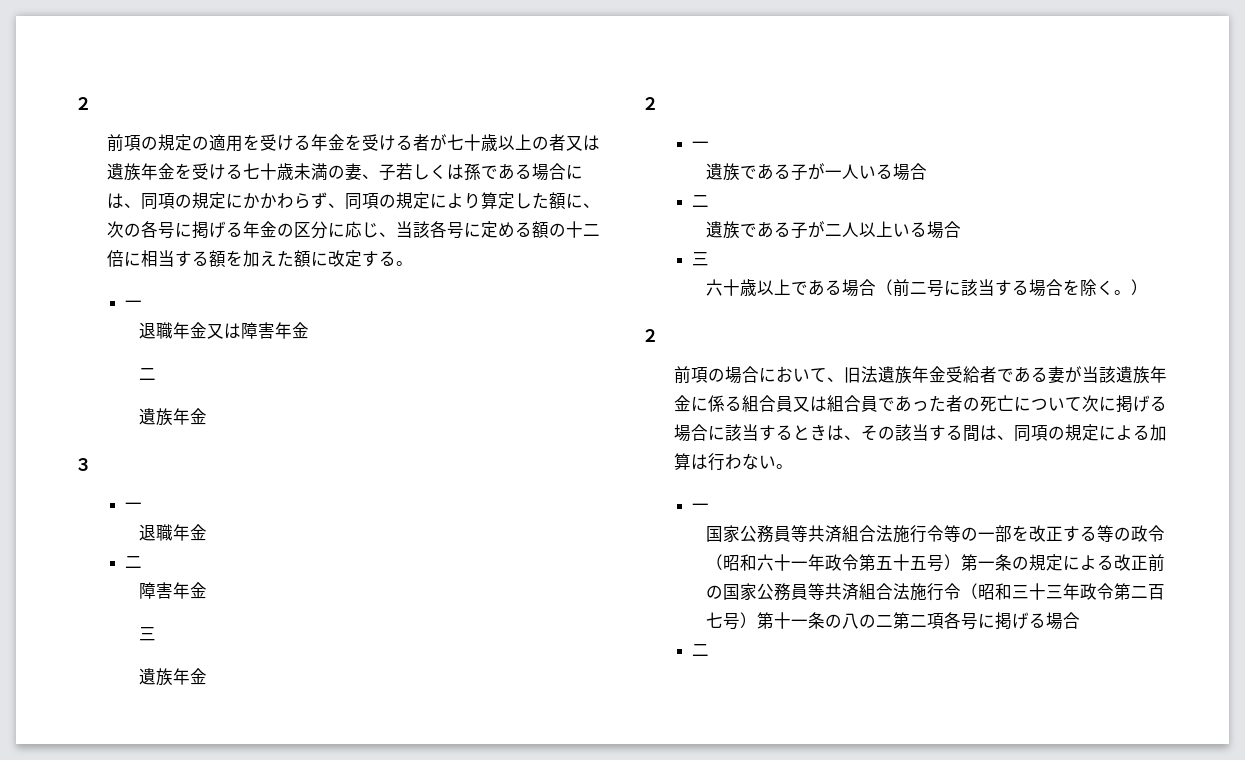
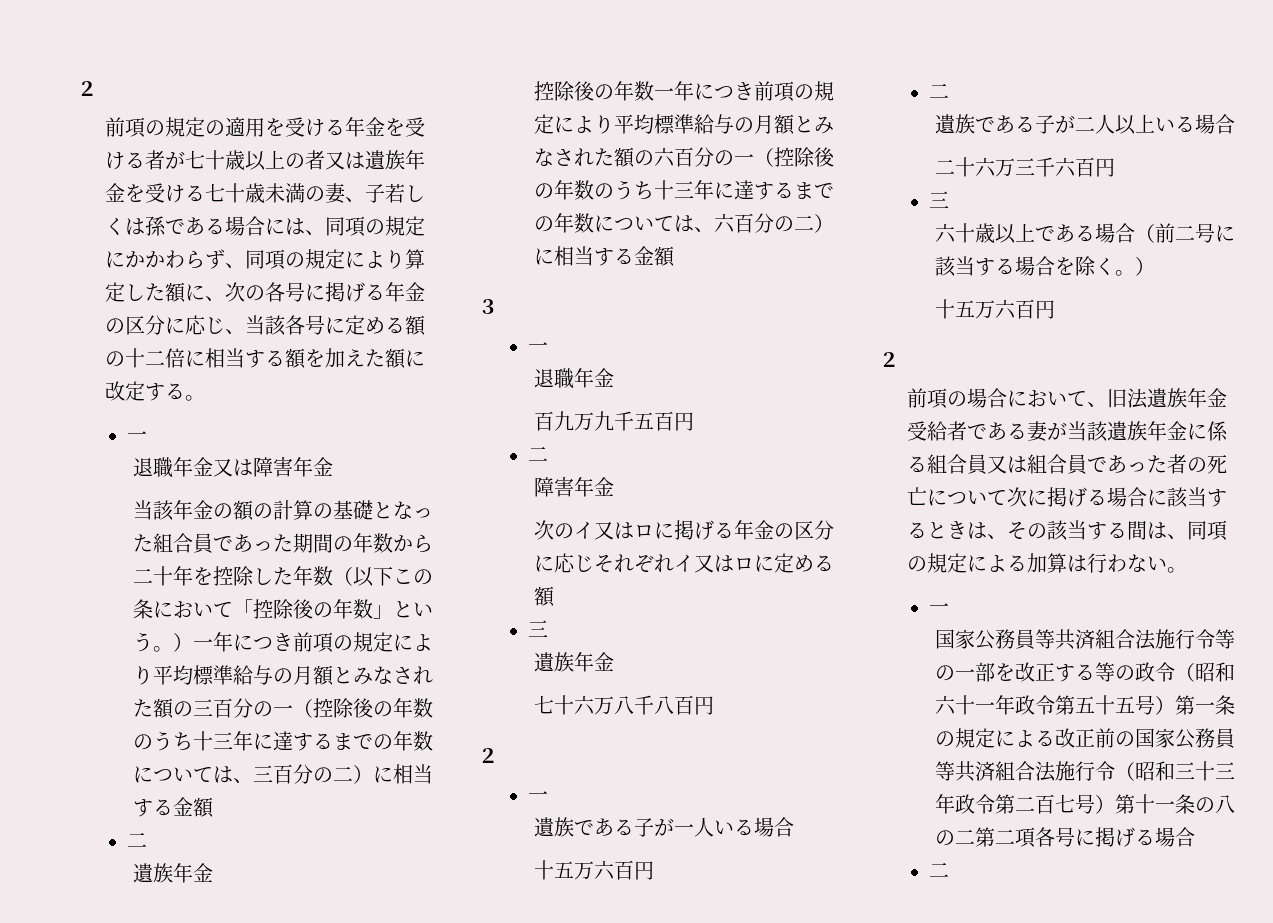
[138,368,156,380] [138,408,207,426] 二 // 遺族年金 -> [132,500,433,521] [132,533,433,553] [132,566,433,587] [132,599,433,619] [132,632,433,653] [132,665,433,686] [132,698,433,719] [132,731,433,751] [132,764,433,784] [132,797,214,818] [126,832,147,848] [132,863,213,883] [533,81,834,102] [533,114,834,135] [533,147,835,168] [533,180,834,200] [533,213,834,233] [533,246,675,267] 当該年金の額の計算の基礎となった組合員であった期間の年数から二十年を控除した年数（以下この条において「控除後の年数」という。）一年につき前項の規定により平均標準給与の月額とみなされた額の三百分の一（控除後の年数のうち十三年に達するまでの年数については、三百分の二）に相当する金額 // 二 // 遺族年金 // 控除後の年数一年につき前項の規定により平均標準給与の月額とみなされた額の六百分の一（控除後の年数のうち十三年に達するまでの年数については、六百分の二）に相当する金額
(207, 532) none -> [533,411,694,431] // 百九万九千五百円
[138,627,156,641] [138,668,207,686] 三 // 遺族年金 -> [533,520,834,540] [533,553,834,573] [533,586,555,607] [527,620,548,637] [533,652,614,672] [533,695,714,715] 次のイ又はロに掲げる年金の区分に応じそれぞれイ又はロに定める額 // 三 // 遺族年金 // 七十六万八千八百円
(927, 171) none -> [533,860,654,880] // 十五万六百円
(961, 229) none -> [934,157,1115,177] // 二十六万三千六百円
(1148, 287) none -> [934,299,1055,319] // 十五万六百円

